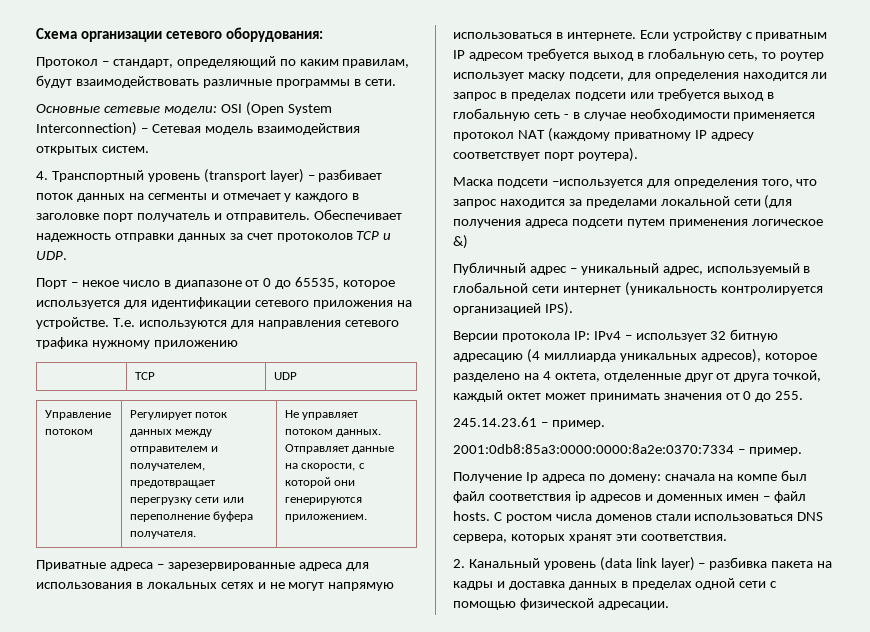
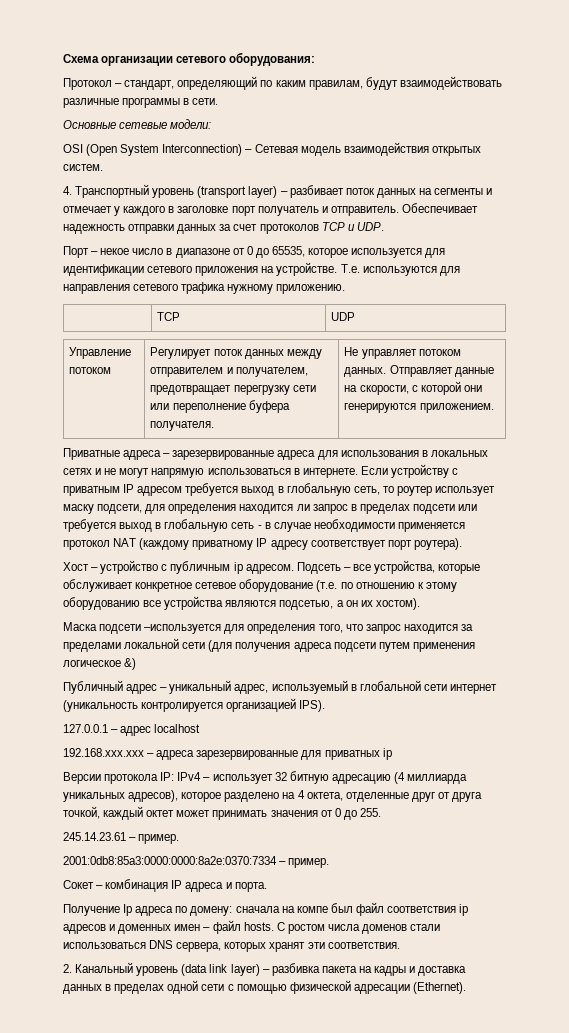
(217, 110) none -> (212, 124) //
[153,340,238,349] приложению -> [276,284,346,294] приложению.
(638, 155) none -> [63,560,481,574] [63,579,457,592] [63,596,420,610] // Хост – устройство с публичным ip адресом. Подсеть – все устройства, которые обслуживает конкретное сетевое оборудование (т.е. по отношению к этому оборудованию все устройства являются подсетью, а он их хостом).
(573, 309) none -> [63,724,201,736] [63,748,392,760] // 127.0.0.1 – адрес localhost // 192.168.xxx.xxx – адреса зарезервированные для приватных ip
(802, 451) none -> [63,879,267,892] // Сокет – комбинация IP адреса и порта.
[597,601,669,610] адресации. -> [353,982,466,994] адресации (Ethernet).

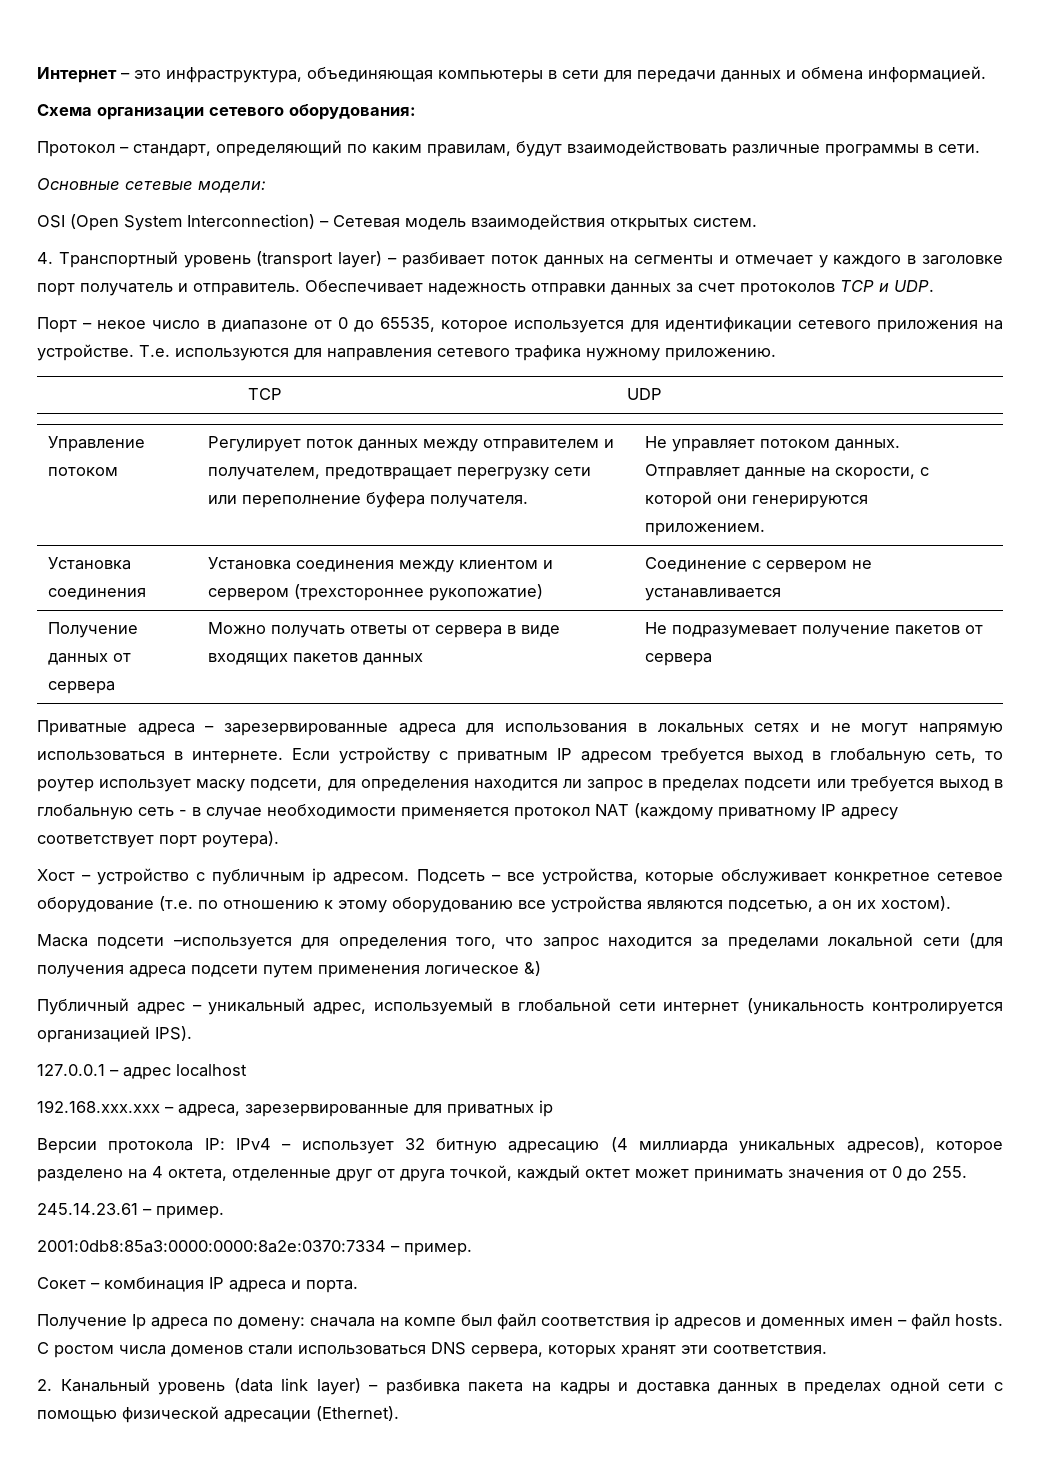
(63, 58) none -> [37,66,986,83] Интернет – это инфраструктура, объединяющая компьютеры в сети для передачи данных и обмена информацией. //
(494, 408) none -> [47,557,131,570] [47,588,146,600] [207,557,553,573] [207,584,543,601] [644,557,872,573] [644,588,781,601] [47,622,138,638] [47,653,131,665] [47,681,115,694] [207,622,560,638] [207,653,423,665] [644,622,983,638] [644,653,712,666] // Установка соединения | Установка соединения между клиентом и сервером (трехстороннее рукопожатие) | Соединение с сервером не устанавливается // Получение данных от сервера | Можно получать ответы от сервера в виде входящих пакетов данных | Не подразумевает получение пакетов от сервера
[156,750,195,760] адреса -> [178,1104,240,1117] адреса,

